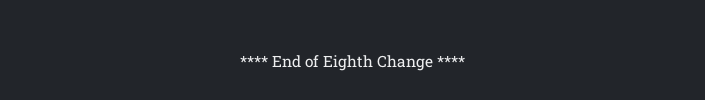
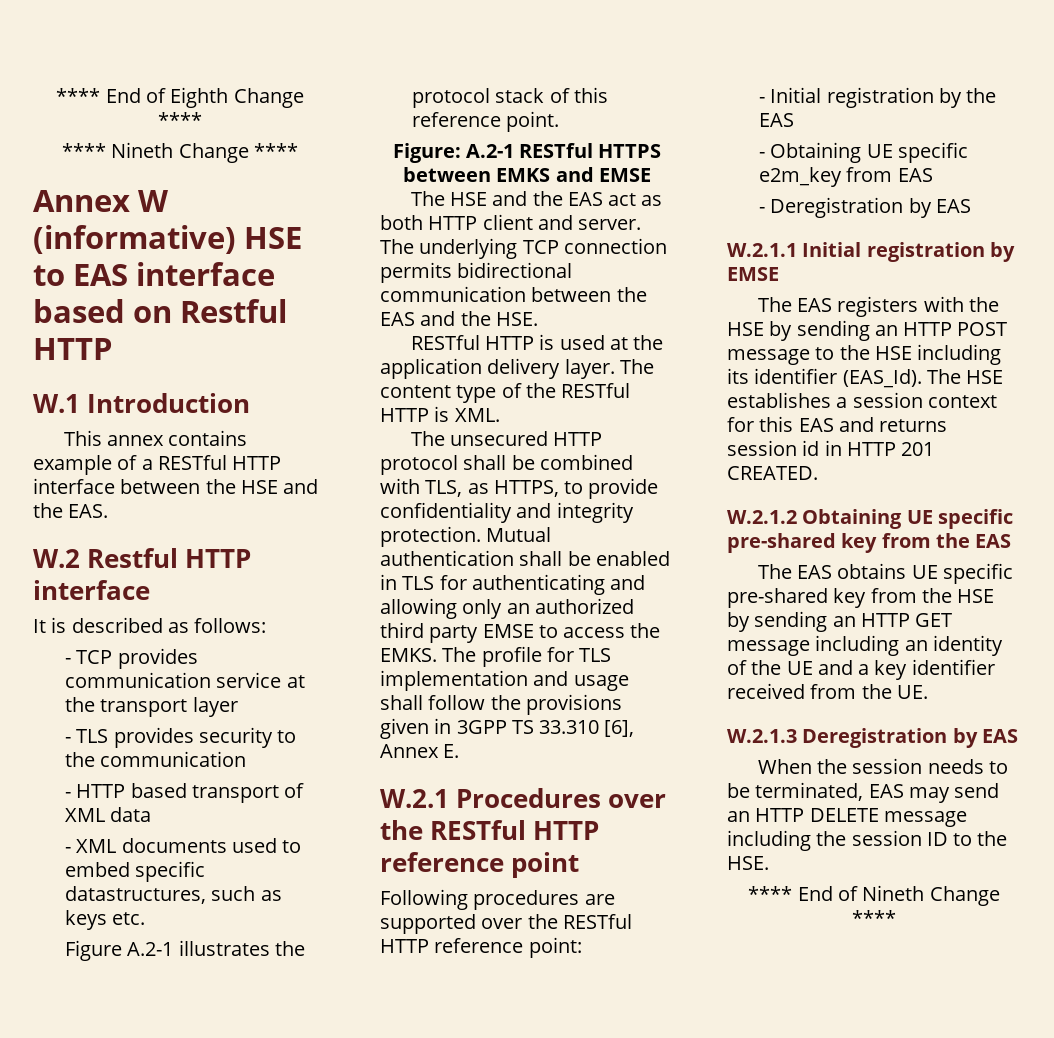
(465, 61) none -> [62,142,298,163] [33,190,169,212] [33,225,303,254] [33,262,276,286] [33,299,288,323] [33,338,112,360] [33,393,251,413] [63,430,248,446] [33,455,282,475] [33,478,319,494] [33,503,109,518] [33,548,252,568] [33,580,150,600] [33,617,267,633] [65,648,198,669] [65,672,305,688] [65,697,238,717] [65,727,297,748] [65,751,247,767] [65,783,305,803] [65,807,152,822] [65,838,302,853] [65,861,206,882] [65,886,282,904] [65,910,146,930] [65,940,305,961] [412,87,608,108] [412,111,560,132] [392,143,662,163] [403,167,651,182] [410,191,663,206] [380,214,642,230] [380,238,667,259] [380,262,573,283] [380,286,647,302] [380,311,538,326] [410,334,664,350] [380,358,654,379] [380,383,631,403] [380,406,500,422] [410,431,603,446] [380,454,633,475] [380,478,659,499] [380,502,634,523] [380,526,552,547] [380,550,670,566] [380,574,646,595] [380,598,634,619] [380,622,661,643] [380,646,612,667] [380,670,629,691] [380,694,622,715] [380,718,635,739] [380,744,460,758] [380,788,666,808] [380,820,600,840] [380,852,579,878] [380,889,615,910] [380,914,632,934] [380,937,582,958] [759,87,997,108] [759,113,795,127] [759,142,968,163] [759,167,933,187] [759,197,971,218] [727,242,1015,262] [727,267,779,281] [757,296,999,317] [727,320,1008,341] [727,344,1002,365] [727,368,1004,388] [727,392,997,408] [727,416,948,432] [727,440,935,456] [727,466,818,480] [727,509,1013,529] [727,533,1012,553] [757,563,1013,584] [727,588,995,608] [727,611,953,632] [727,635,1003,656] [727,659,995,680] [727,683,928,699] [727,728,1018,748] [757,758,1008,774] [727,782,1000,803] [727,808,967,827] [727,830,1008,851] [727,856,769,870] [748,885,1000,906] [852,910,896,925] // **** Nineth Change **** // Annex W (informative) HSE to EAS interface based on Restful HTTP // W.1 Introduction // This annex contains example of a RESTful HTTP interface between the HSE and the EAS. // W.2 Restful HTTP interface // It is described as follows: // - TCP provides communication service at the transport layer // - TLS provides security to the communication // - HTTP based transport of XML data // - XML documents used to embed specific datastructures, such as keys etc. // Figure A.2-1 illustrates the protocol stack of this reference point. // Figure: A.2-1 RESTful HTTPS between EMKS and EMSE // The HSE and the EAS act as both HTTP client and server. The underlying TCP connection permits bidirectional communication between the EAS and the HSE. // RESTful HTTP is used at the application delivery layer. The content type of the RESTful HTTP is XML. // The unsecured HTTP protocol shall be combined with TLS, as HTTPS, to provide confidentiality and integrity protection. Mutual authentication shall be enabled in TLS for authenticating and allowing only an authorized third party EMSE to access the EMKS. The profile for TLS implementation and usage shall follow the provisions given in 3GPP TS 33.310 [6], Annex E. // W.2.1 Procedures over the RESTful HTTP reference point // Following procedures are supported over the RESTful HTTP reference point: // - Initial registration by the EAS // - Obtaining UE specific e2m_key from EAS // - Deregistration by EAS // W.2.1.1 Initial registration by EMSE // The EAS registers with the HSE by sending an HTTP POST message to the HSE including its identifier (EAS_Id). The HSE establishes a session context for this EAS and returns session id in HTTP 201 CREATED. // W.2.1.2 Obtaining UE specific pre-shared key from the EAS // The EAS obtains UE specific pre-shared key from the HSE by sending an HTTP GET message including an identity of the UE and a key identifier received from the UE. // W.2.1.3 Deregistration by EAS // When the session needs to be terminated, EAS may send an HTTP DELETE message including the session ID to the HSE. // **** End of Nineth Change ****

